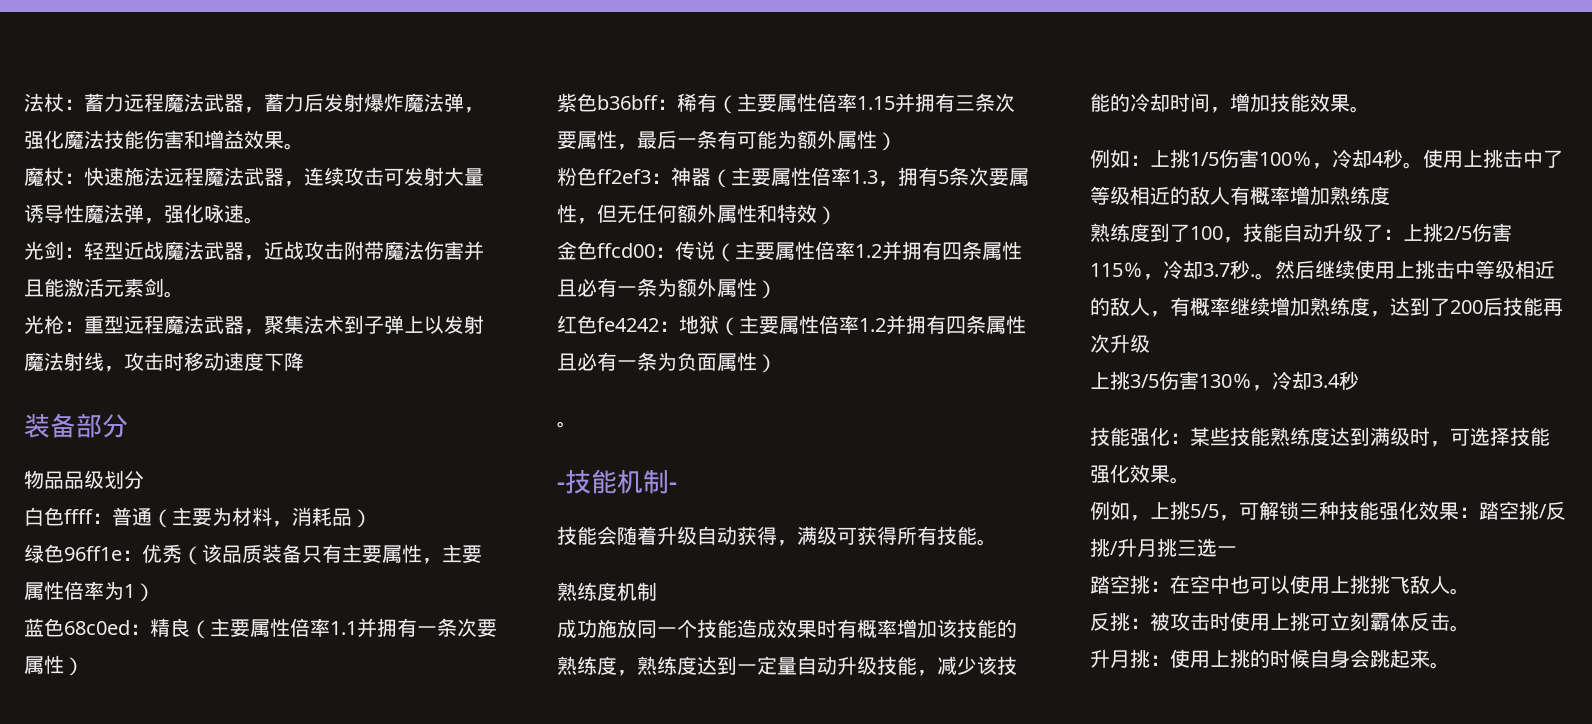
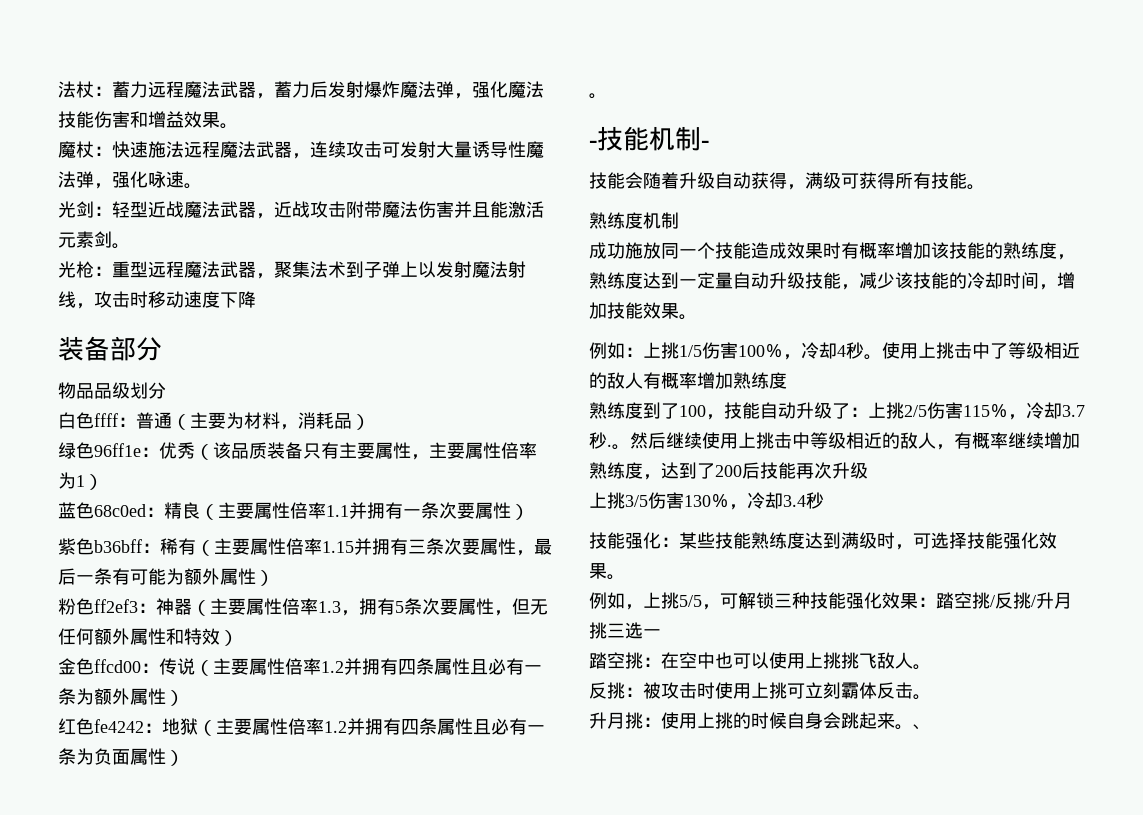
(1450, 665) none -> [913,724,931,730] 、

